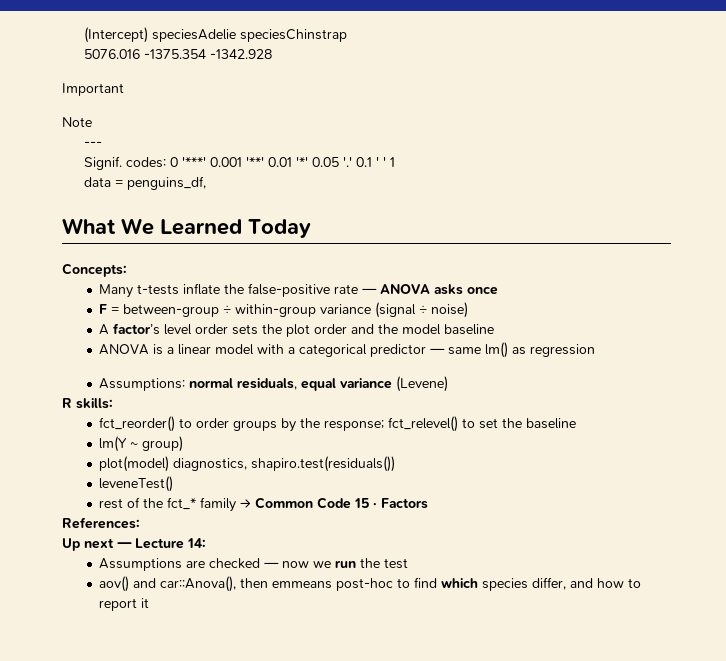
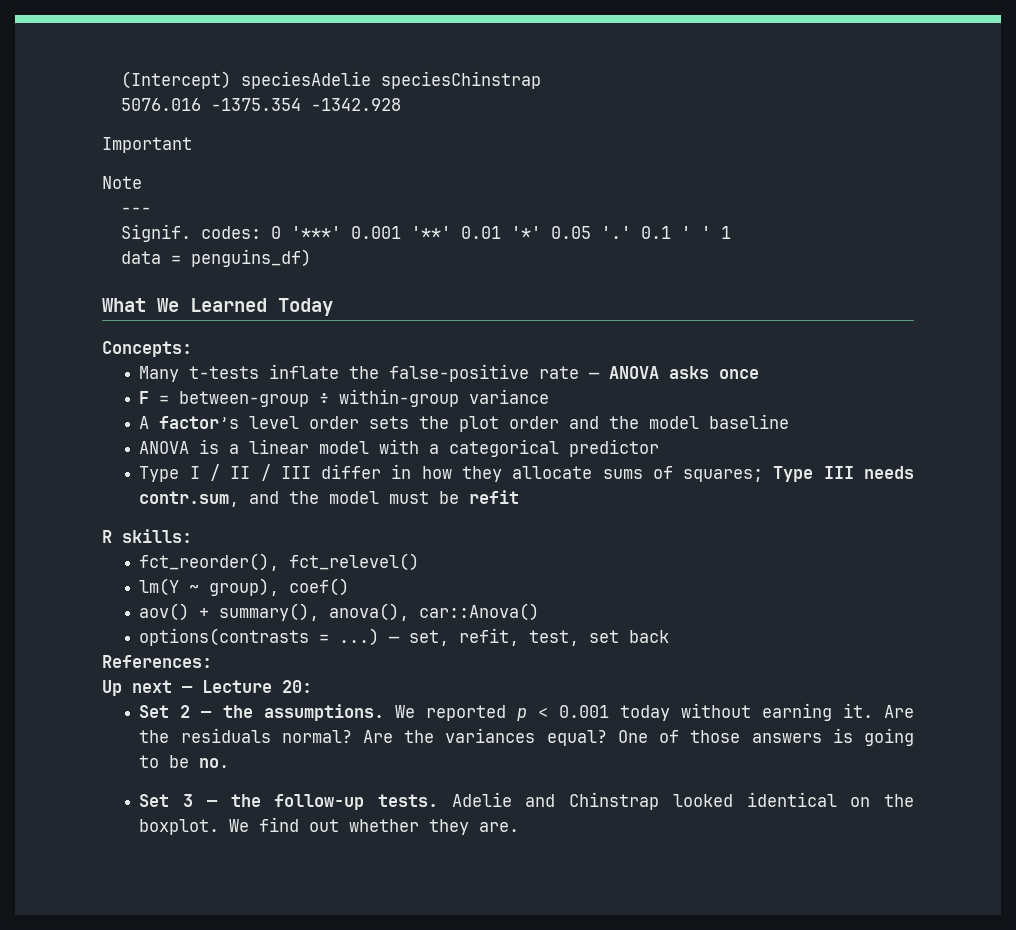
[126,176,206,190] penguins_df, -> [191,249,312,267] penguins_df)
[375,302,469,318] (signal ÷ noise) -> (550, 396) none
[430,342,596,358] [99,376,449,392] [62,398,113,409] [99,416,577,432] [99,436,184,452] [99,456,396,472] [99,476,174,492] [99,497,429,512] — same lm() as regression // Assumptions: normal residuals, equal variance (Levene) // R skills: // fct_reorder() to order groups by the response; fct_relevel() to set the baseline // lm(Y ~ group) // plot(model) diagnostics, shapiro.test(residuals()) // leveneTest() // rest of the fct_* family → Common Code 15 · Factors -> [139,464,914,482] [139,490,520,507] [102,529,192,543] [139,553,420,571] [139,578,350,596] [139,603,540,621] [139,628,670,646] // Type I / II / III differ in how they allocate sums of squares; Type III needs contr.sum, and the model must be refit // R skills: // fct_reorder(), fct_relevel() // lm(Y ~ group), coef() // aov() + summary(), anova(), car::Anova() // options(contrasts = ...) — set, refit, test, set back
[187,538,206,548] [99,558,409,571] [99,576,642,592] [99,598,150,611] 14: // Assumptions are checked — now we run the test // aov() and car::Anova(), then emmeans post-hoc to find which species differ, and how to report it -> [282,680,312,693] [139,703,914,721] [139,728,915,746] [139,755,230,768] [139,792,915,810] [139,817,520,835] 20: // Set 2 — the assumptions. We reported p < 0.001 today without earning it. Are the residuals normal? Are the variances equal? One of those answers is going to be no. // Set 3 — the follow-up tests. Adelie and Chinstrap looked identical on the boxplot. We find out whether they are.

